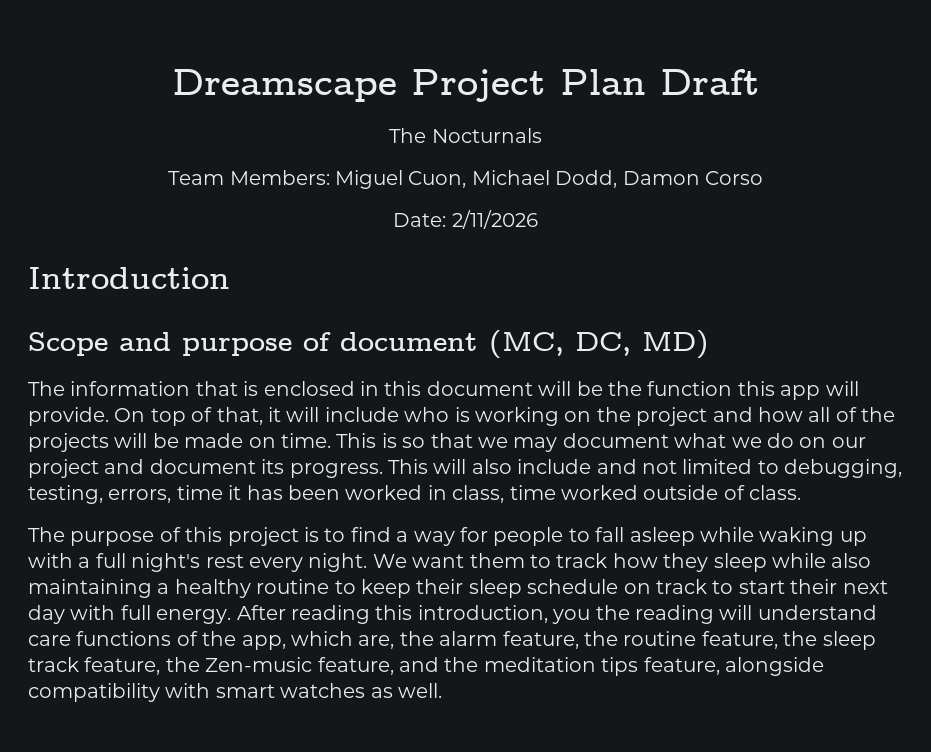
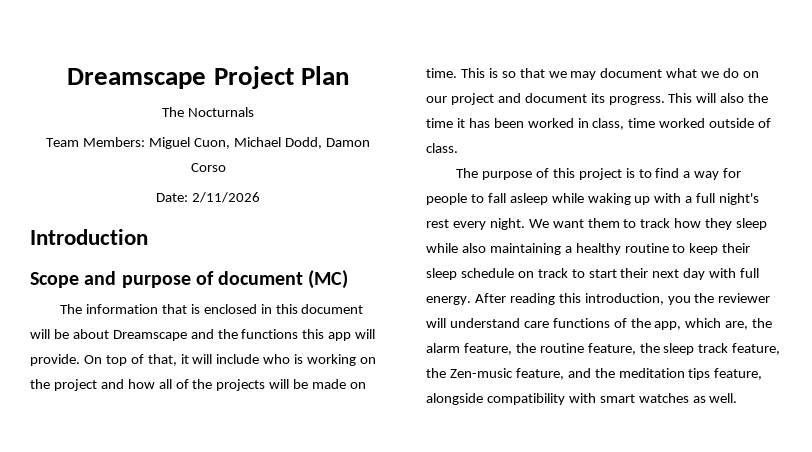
[659,69,760,95] Draft -> (349, 75) none
[489,330,709,359] (MC, DC, MD) -> [308,270,349,289] (MC)
[607,381,733,396] the function -> [72,329,299,341] about Dreamscape and the functions
[517,459,903,478] [28,485,172,504] include and not limited to debugging, testing, errors, -> [748,93,769,103] the
[634,605,714,624] reading -> [718,293,771,303] reviewer

